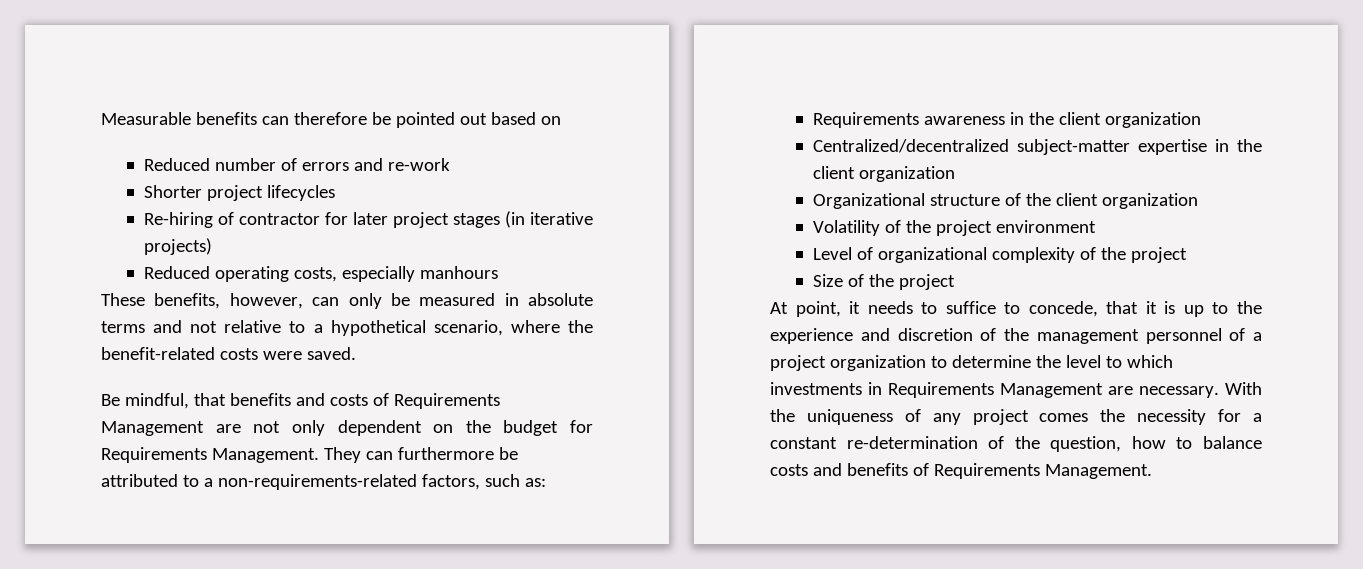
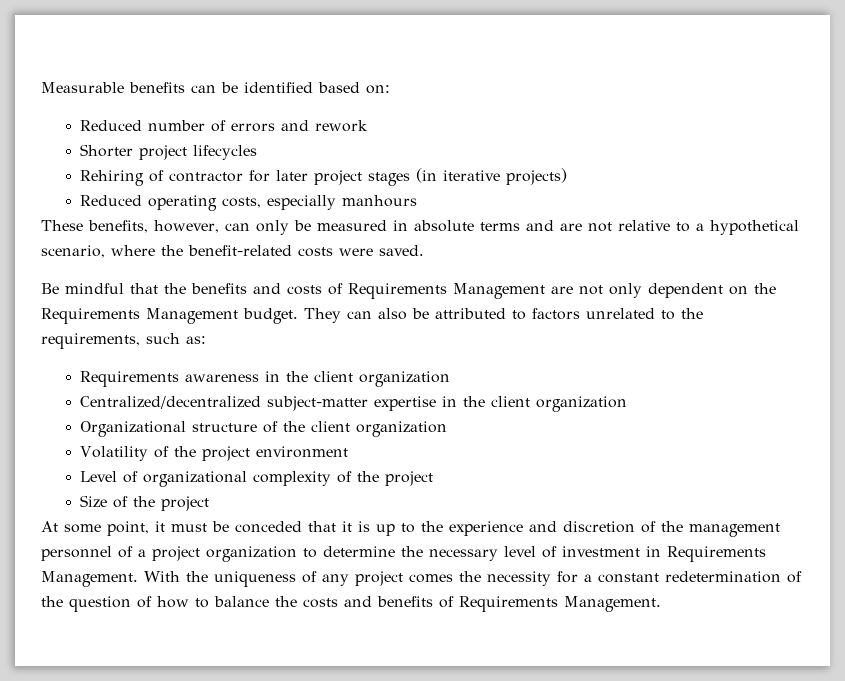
[293,112,561,128] therefore be pointed out based on -> [221,82,390,94] be identified based on:
[387,158,450,171] re-work -> [315,120,369,132] rework
[143,212,213,228] Re-hiring -> [80,170,145,186] Rehiring
(183, 326) none -> [560,223,582,231] are
[124,393,226,409] mindful, that -> [65,283,186,294] mindful that the
[503,420,593,436] [101,447,319,463] budget for Requirements Management. -> [41,308,298,324] Requirements Management budget.
[397,447,494,460] furthermore -> [378,308,407,320] also
[203,474,480,490] a non-requirements-related factors, -> [532,308,703,320] [41,333,140,349] factors unrelated to the requirements,
(788, 308) none -> [64,524,101,533] some
[867,301,1098,317] needs to suffice to concede, -> [171,521,302,533] must be conceded
[1065,355,1173,368] [770,382,1219,398] level to which investments in Requirements Management are necessary. -> [429,546,766,562] [41,571,138,587] necessary level of investment in Requirements Management.
[846,436,1122,452] re-determination of the question, -> [665,571,802,583] [41,596,152,612] redetermination of the question of
(1262, 442) none -> [275,596,297,607] the

